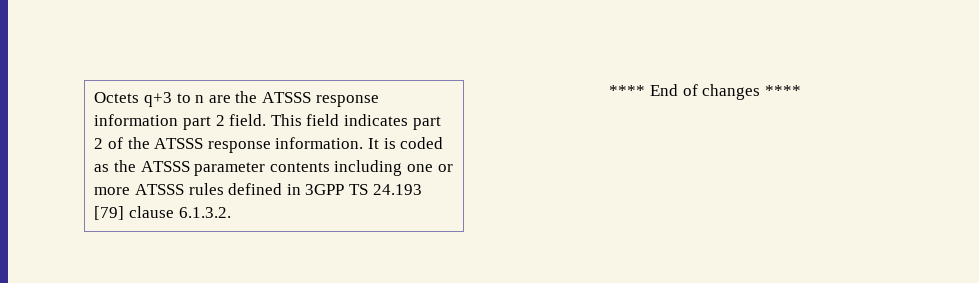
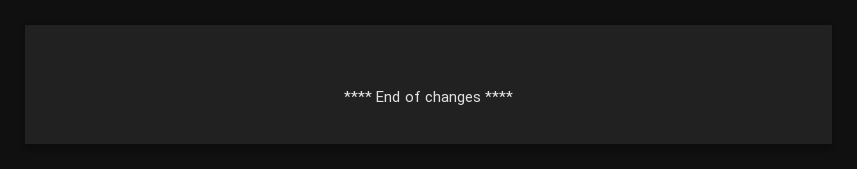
[94,91,379,107] [94,114,441,130] [94,137,444,153] [94,160,453,176] [94,183,422,195] [94,206,231,220] Octets q+3 to n are the ATSSS response information part 2 field. This field indicates part 2 of the ATSSS response information. It is coded as the ATSSS parameter contents including one or more ATSSS rules defined in 3GPP TS 24.193 [79] clause 6.1.3.2. // -> (344, 96) none

